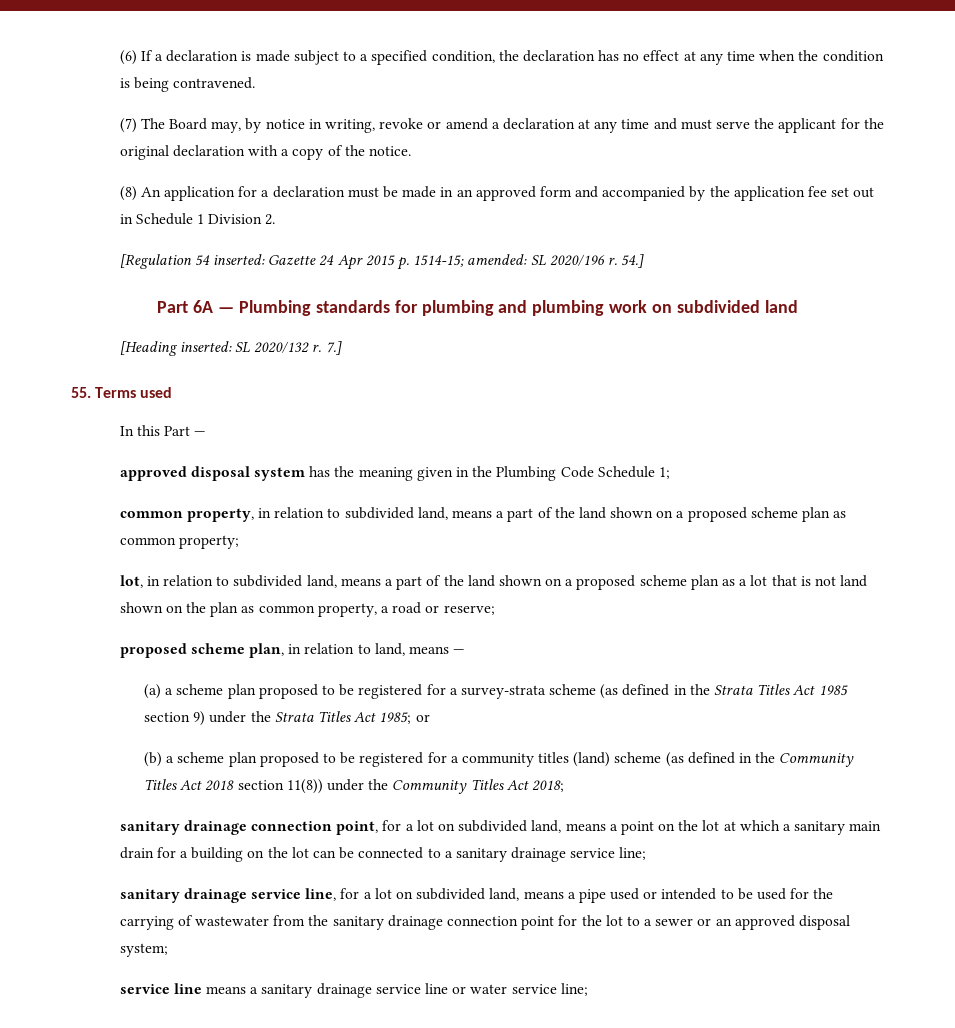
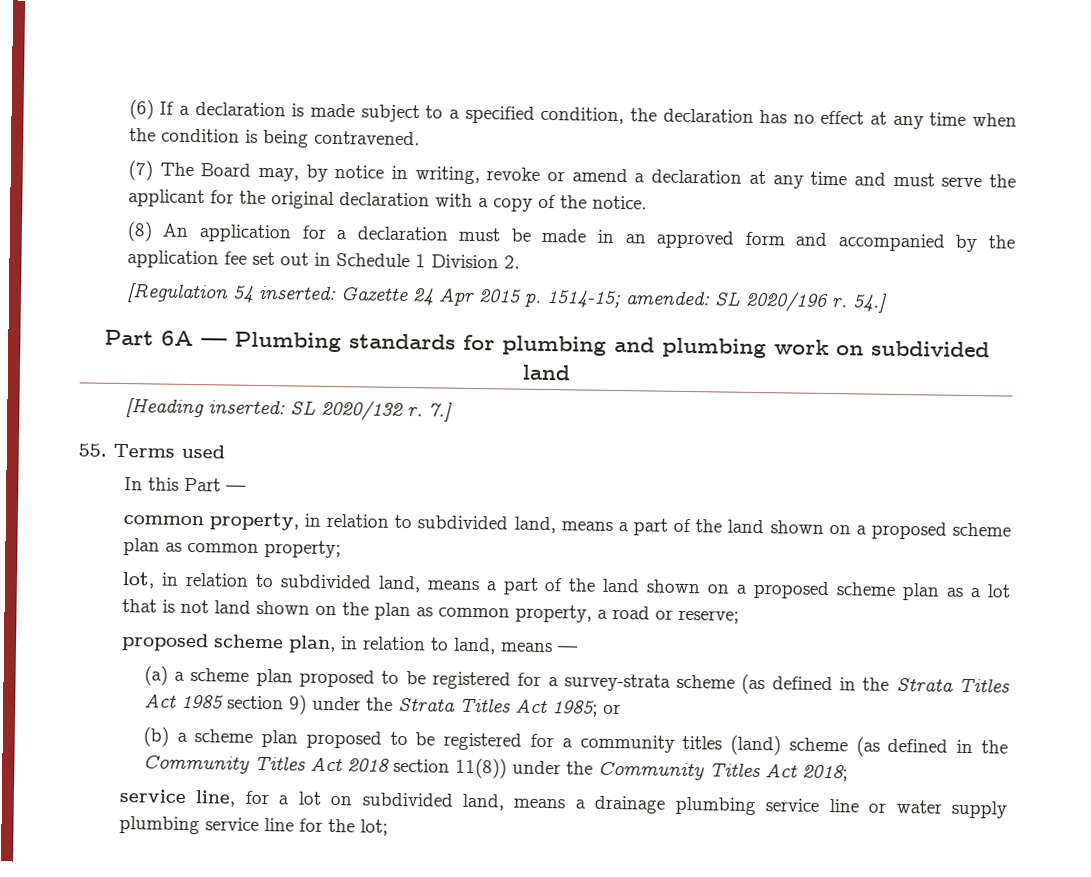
[119,466,670,481] // approved disposal system has the meaning given in the Plumbing Code Schedule 1; -> (246, 488) none
[119,820,882,835] [119,847,647,862] [119,888,247,903] sanitary drainage connection point, for a lot on subdivided land, means a point on the lot at which a sanitary main drain for a building on the lot can be connected to a sanitary drainage service line; // sanitary drainage -> (848, 773) none
[578,888,834,903] [119,915,851,930] [119,943,168,957] [119,983,588,998] pipe used or intended to be used for the carrying of wastewater from the sanitary drainage connection point for the lot to a sewer or an approved disposal system; // service line means a sanitary drainage service line or water service line; -> [594,795,1008,819] [118,816,388,836] drainage plumbing service line or water supply plumbing service line for the lot;

